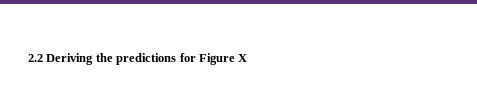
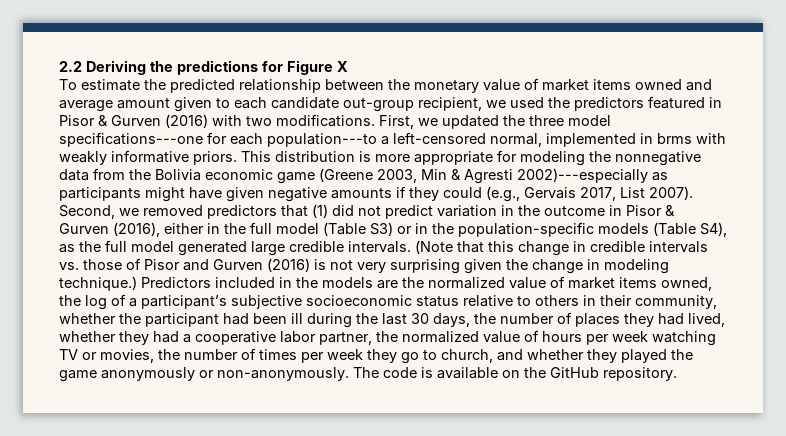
(248, 58) none -> [59,78,712,93] [59,96,722,112] [59,114,611,129] [59,132,726,147] [59,150,701,166] [59,168,668,184] [59,186,693,202] [59,204,675,219] [59,222,727,237] [59,240,708,256] [59,258,669,274] [59,276,712,291] [59,294,717,310] [59,312,725,328] [59,330,716,346] [59,348,693,364] [59,367,677,382] // To estimate the predicted relationship between the monetary value of market items owned and average amount given to each candidate out-group recipient, we used the predictors featured in Pisor & Gurven (2016) with two modifications. First, we updated the three model specifications---one for each population---to a left-censored normal, implemented in brms with weakly informative priors. This distribution is more appropriate for modeling the nonnegative data from the Bolivia economic game (Greene 2003, Min & Agresti 2002)---especially as participants might have given negative amounts if they could (e.g., Gervais 2017, List 2007). Second, we removed predictors that (1) did not predict variation in the outcome in Pisor & Gurven (2016), either in the full model (Table S3) or in the population-specific models (Table S4), as the full model generated large credible intervals. (Note that this change in credible intervals vs. those of Pisor and Gurven (2016) is not very surprising given the change in modeling technique.) Predictors included in the models are the normalized value of market items owned, the log of a participant’s subjective socioeconomic status relative to others in their community, whether the participant had been ill during the last 30 days, the number of places they had lived, whether they had a cooperative labor partner, the normalized value of hours per week watching TV or movies, the number of times per week they go to church, and whether they played the game anonymously or non-anonymously. The code is available on the GitHub repository.

